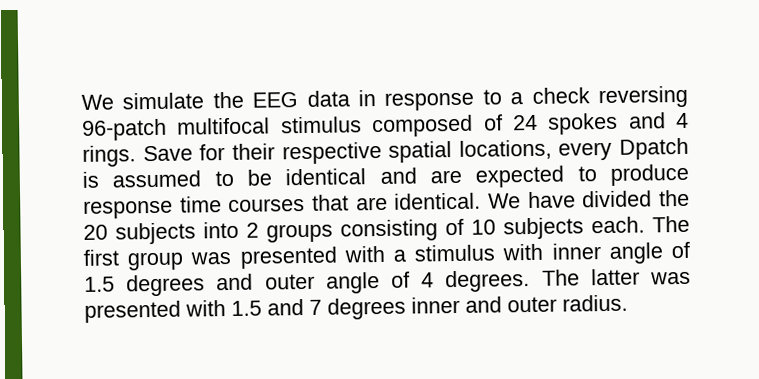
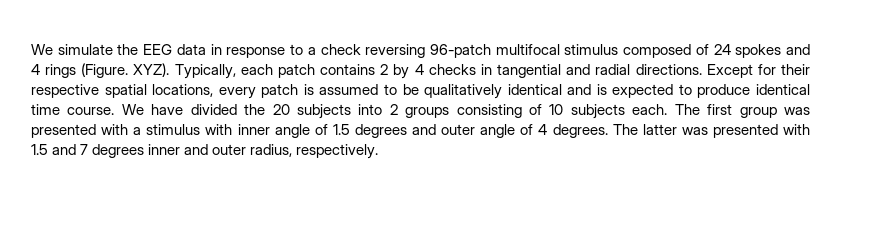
[82,145,193,167] rings. Save -> [45,63,753,79] rings (Figure. XYZ). Typically, each patch contains 2 by 4 checks in tangential and radial directions. Except
[619,137,689,160] Dpatch -> [261,84,299,98] patch
(272, 177) none -> [424,84,503,99] qualitatively
[430,169,462,184] are -> [596,84,607,95] is
[83,192,482,219] response time courses that are identical. -> [756,84,810,95] [31,104,115,115] identical time course.
[562,294,628,312] radius. -> [250,144,379,159] radius, respectively.

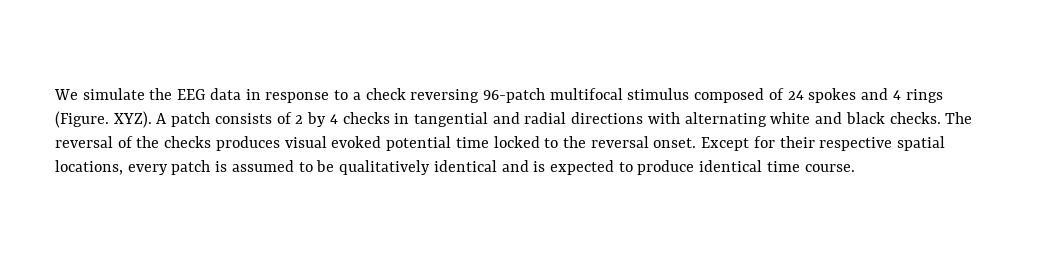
[174,64,376,79] Typically, each patch contains -> [156,112,292,127] A patch consists of
[635,64,702,75] directions. -> [571,112,973,127] [55,136,697,151] directions with alternating white and black checks. The reversal of the checks produces visual evoked potential time locked to the reversal onset.
[121,104,811,119] [31,124,811,138] [31,144,379,159] We have divided the 20 subjects into 2 groups consisting of 10 subjects each. The first group was presented with a stimulus with inner angle of 1.5 degrees and outer angle of 4 degrees. The latter was presented with 1.5 and 7 degrees inner and outer radius, respectively. -> (855, 168) none

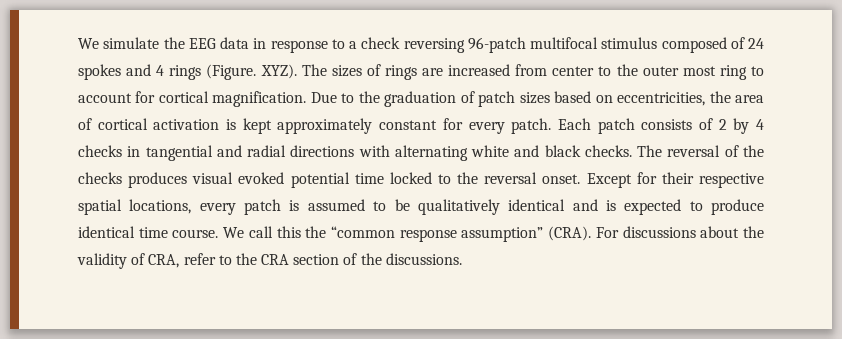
[156,113,168,124] A -> [301,64,764,80] [78,91,764,107] [78,118,591,134] The sizes of rings are increased from center to the outer most ring to account for cortical magnification. Due to the graduation of patch sizes based on eccentricities, the area of cortical activation is kept approximately constant for every patch. Each
(855, 168) none -> [223,226,764,242] [77,253,462,269] We call this the “common response assumption” (CRA). For discussions about the validity of CRA, refer to the CRA section of the discussions.

